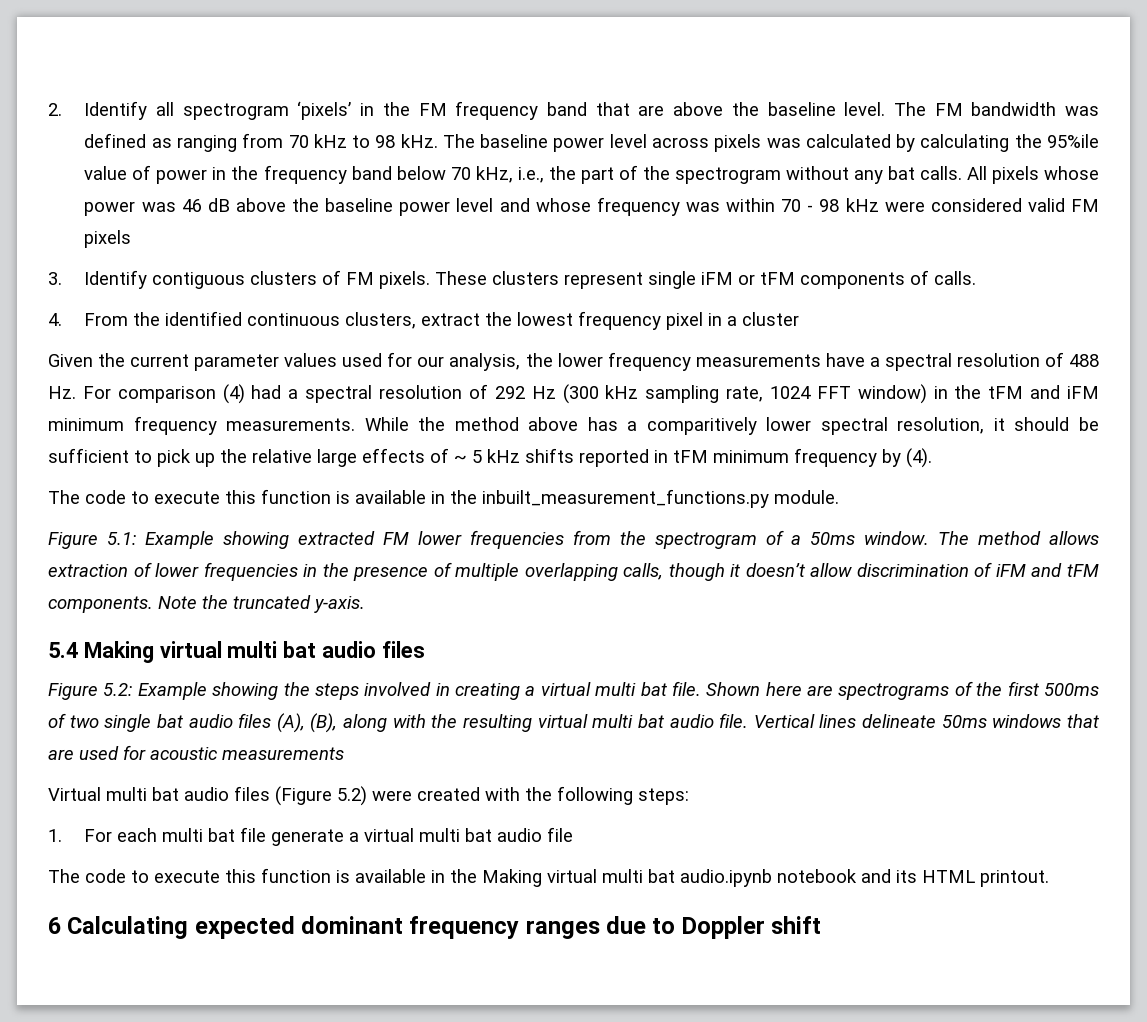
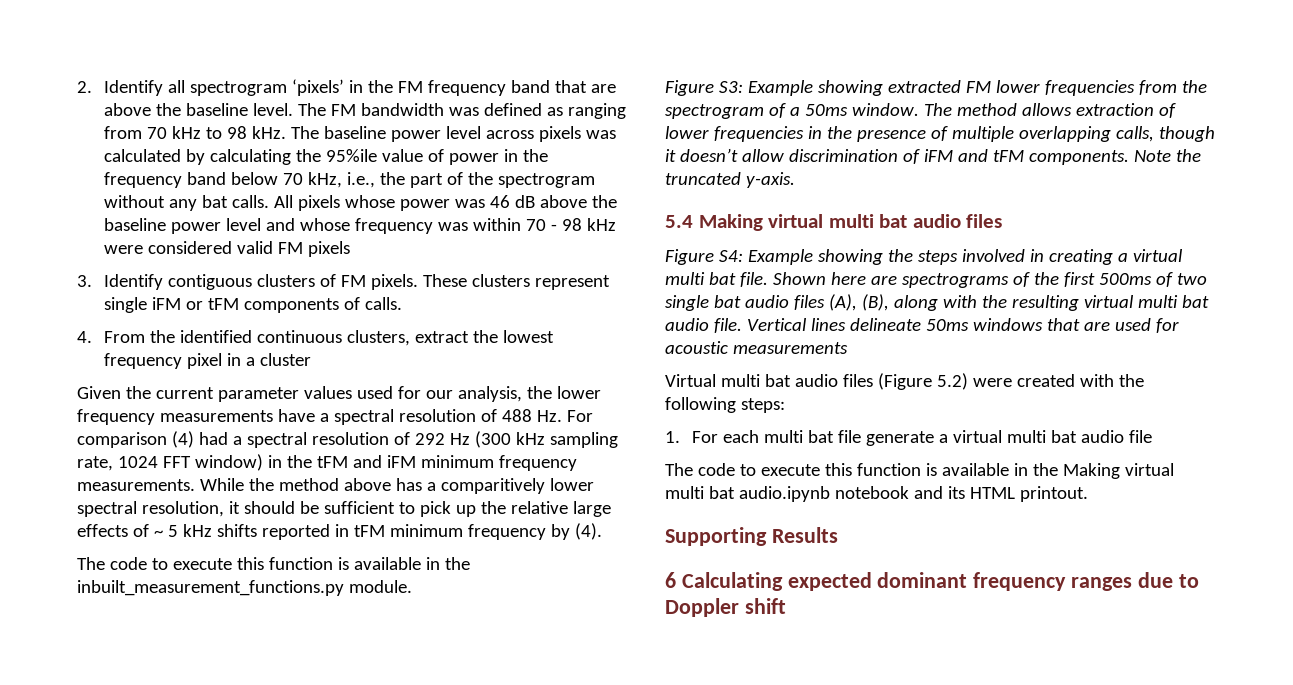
[107,532,136,545] 5.1: -> [718,81,743,93] S3:
[103,683,133,696] 5.2: -> [718,250,743,262] S4:
(1049, 878) none -> [665,527,838,546] // Supporting Results

